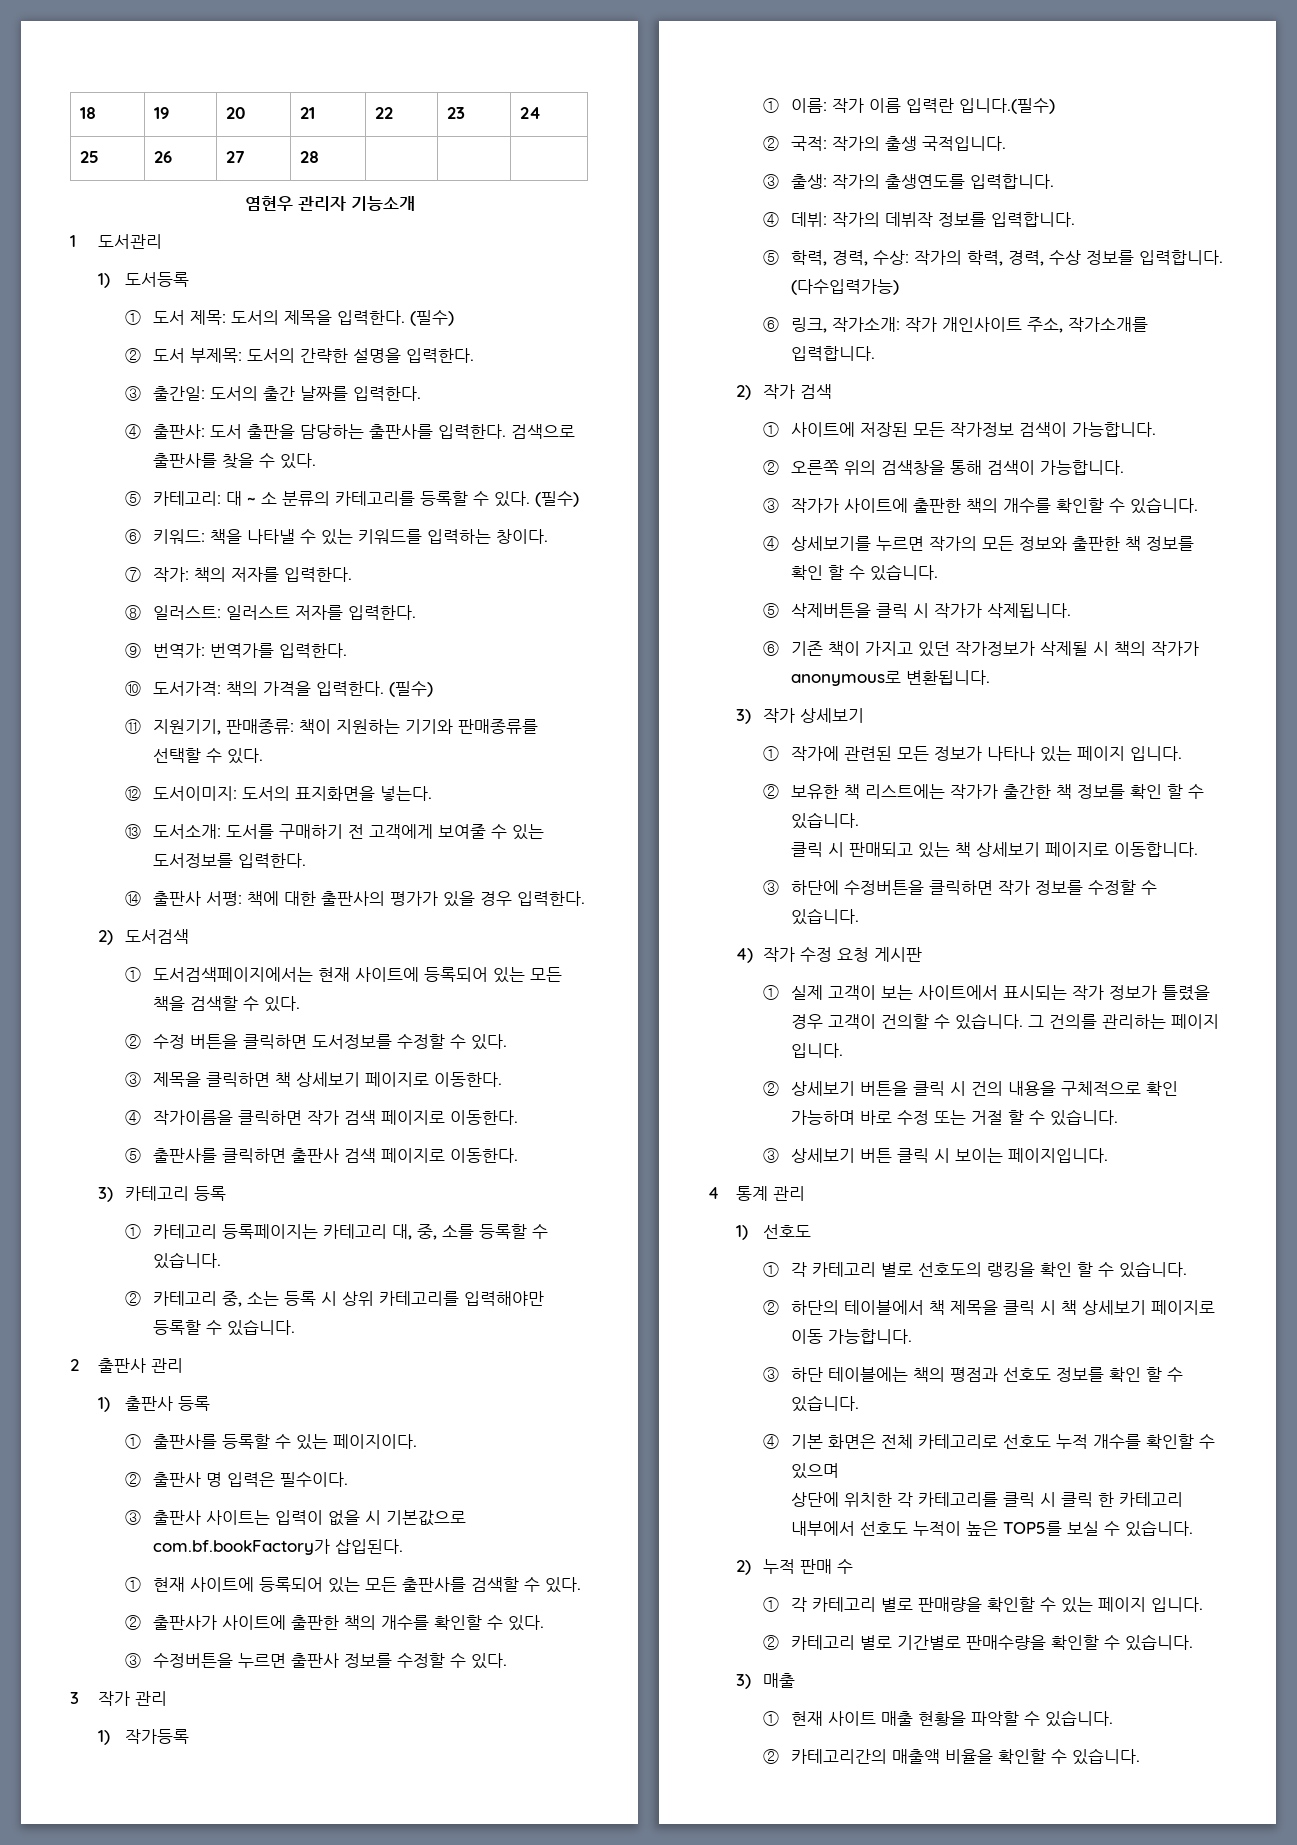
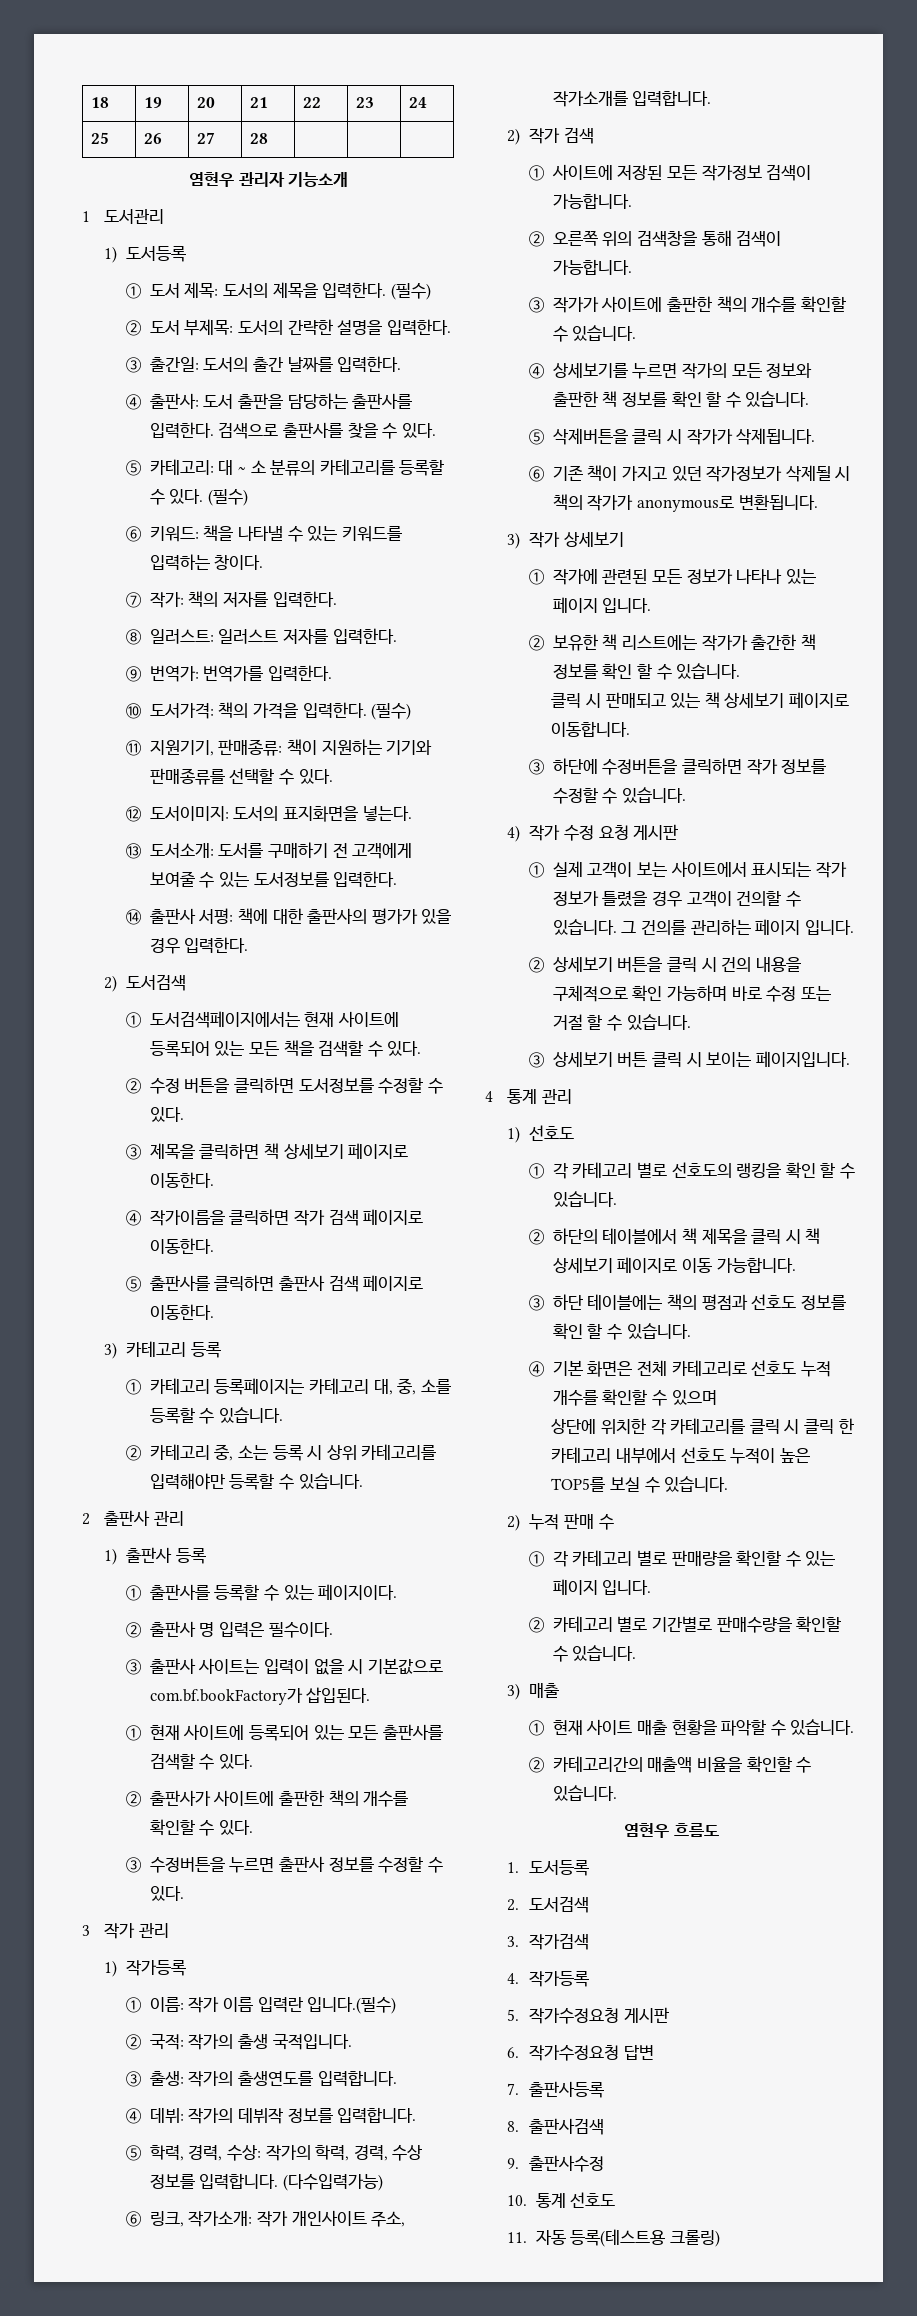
(1140, 1756) none -> [624,1823,719,1838] [507,1860,590,1876] [507,1896,590,1913] [507,1933,590,1950] [507,1971,590,1987] [507,2007,669,2024] [507,2045,654,2061] [507,2081,605,2098] [507,2118,605,2135] [507,2155,605,2172] [507,2192,616,2208] [507,2229,720,2247] // 염현우 흐름도 // 1. 도서등록 // 2. 도서검색 // 3. 작가검색 // 4. 작가등록 // 5. 작가수정요청 게시판 // 6. 작가수정요청 답변 // 7. 출판사등록 // 8. 출판사검색 // 9. 출판사수정 // 10. 통계 선호도 // 11. 자동 등록(테스트용 크롤링)

